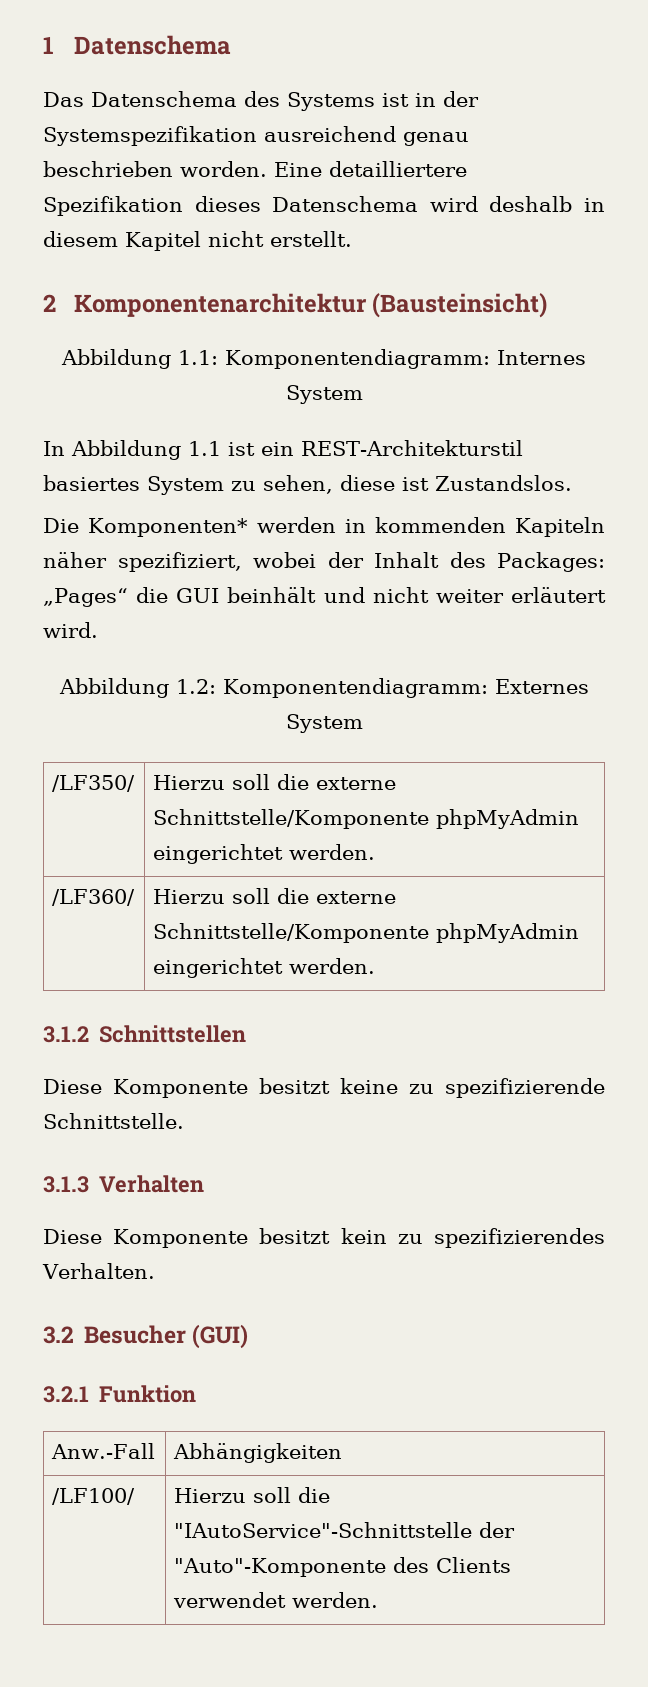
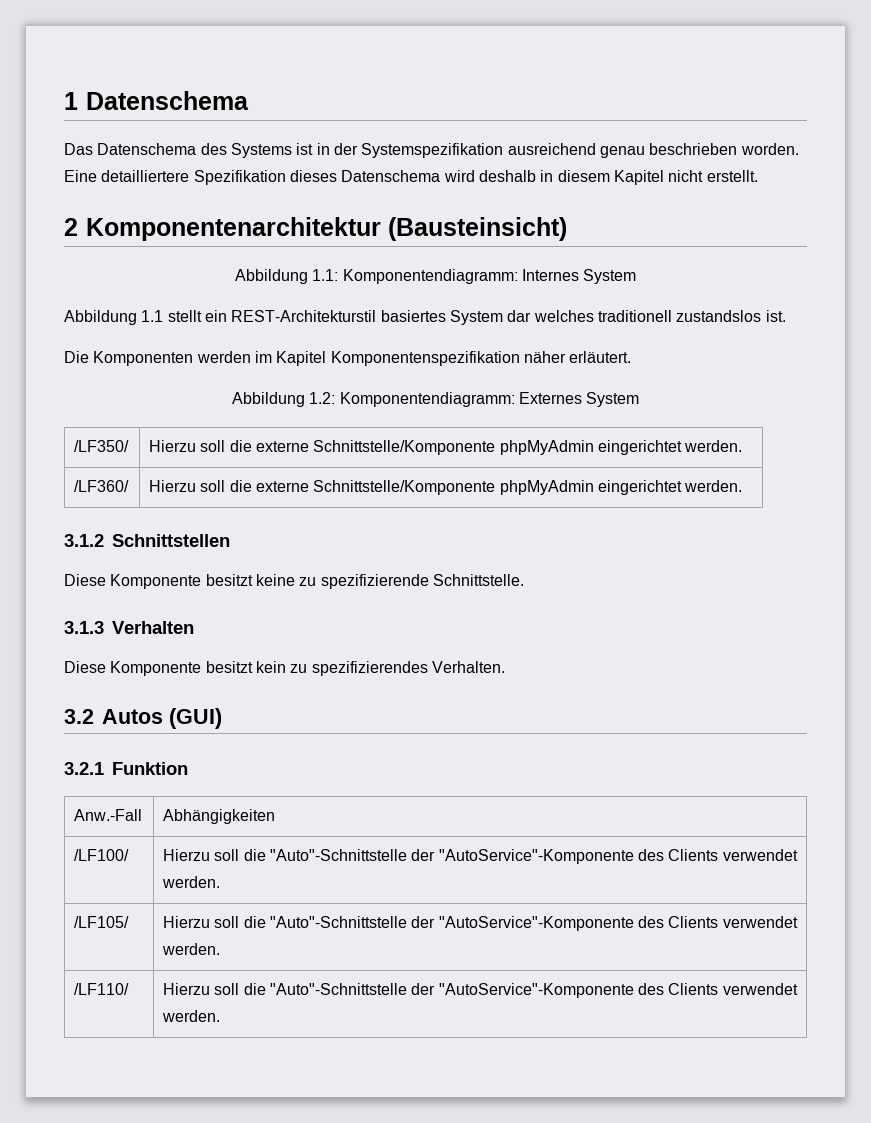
[43,441,65,456] In -> (637, 276) none
[228,442,255,456] ist -> [167,310,202,322] stellt
[231,475,572,494] [43,517,605,537] [43,552,606,572] [43,587,606,607] [43,622,98,638] zu sehen, diese ist Zustandslos. // Die Komponenten* werden in kommenden Kapiteln näher spezifiziert, wobei der Inhalt des Packages: „Pages“ die GUI beinhält und nicht weiter erläutert wird. -> [507,310,786,322] [64,351,632,366] dar welches traditionell zustandslos ist. // Die Komponenten werden im Kapitel Komponentenspezifikation näher erläutert.
[84,1325,187,1344] Besucher -> [102,709,163,724] Autos
[174,1522,516,1538] [174,1557,512,1577] [173,1592,379,1608] "IAutoService"-Schnittstelle der "Auto"-Komponente des Clients verwendet werden. -> [269,849,798,864] [162,876,221,888] [74,916,130,928] [163,916,798,931] [162,943,221,955] [74,983,130,995] [163,983,798,998] [162,1010,221,1022] "Auto"-Schnittstelle der "AutoService"-Komponente des Clients verwendet werden. // /LF105/ | Hierzu soll die "Auto"-Schnittstelle der "AutoService"-Komponente des Clients verwendet werden. // /LF110/ | Hierzu soll die "Auto"-Schnittstelle der "AutoService"-Komponente des Clients verwendet werden.

